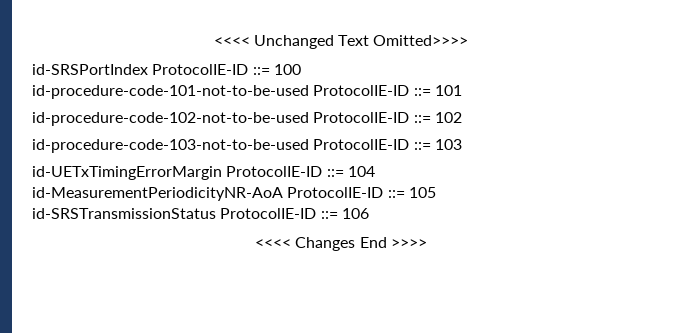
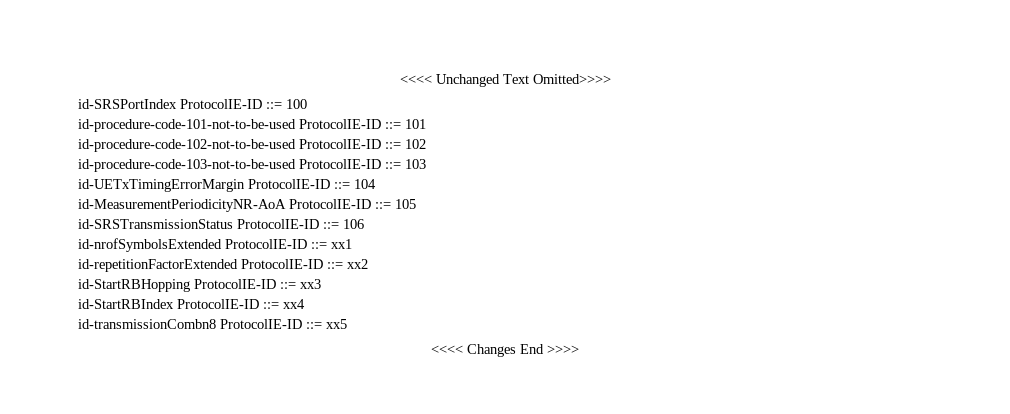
(369, 213) none -> [78,238,352,252] [78,259,368,272] [78,279,321,292] [78,299,305,309] [78,319,347,329] // id-nrofSymbolsExtended ProtocolIE-ID ::= xx1 // id-repetitionFactorExtended ProtocolIE-ID ::= xx2 // id-StartRBHopping ProtocolIE-ID ::= xx3 // id-StartRBIndex ProtocolIE-ID ::= xx4 // id-transmissionCombn8 ProtocolIE-ID ::= xx5

